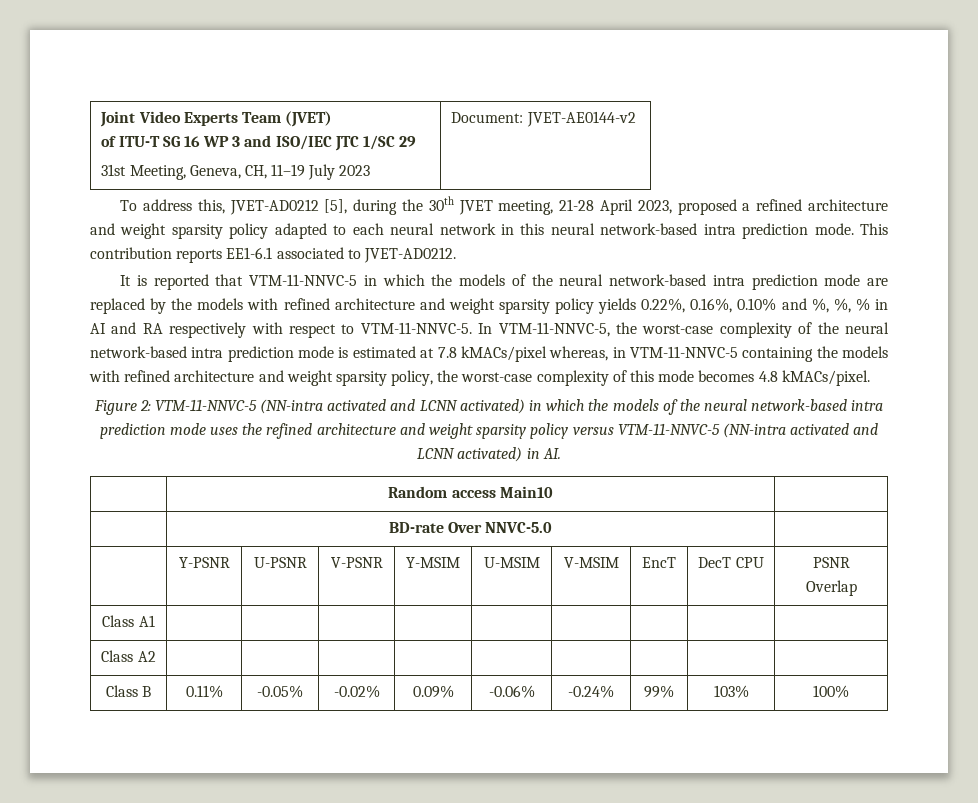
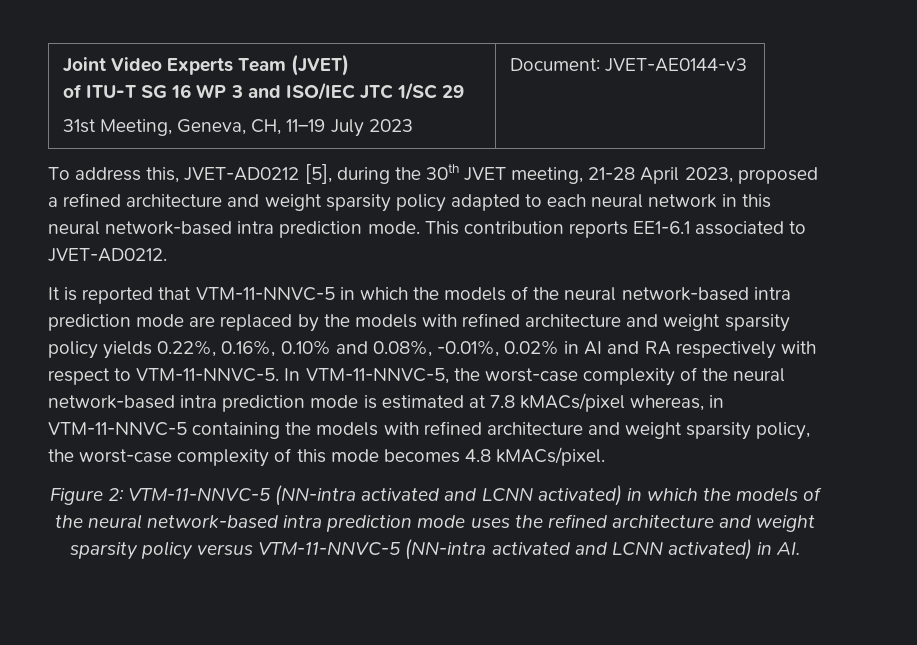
[526,111,636,127] JVET-AE0144-v2 -> [605,58,748,72] JVET-AE0144-v3
[811,298,870,313] %, %, % -> [372,340,560,357] 0.08%, -0.01%, 0.02%
[388,486,553,498] [388,522,553,533] [178,557,230,568] [253,557,307,568] [330,557,383,568] [406,557,460,568] [483,557,540,568] [563,557,619,568] [642,557,676,568] [698,557,764,568] [812,557,850,568] [805,580,857,596] [102,615,155,627] [101,650,156,662] [105,685,152,697] [185,685,223,698] [257,685,303,698] [333,685,380,698] [412,685,454,698] [488,685,535,698] [568,685,614,698] [644,685,674,698] [713,685,749,698] [813,685,849,698] // | Random access Main10 | // | BD-rate Over NNVC-5.0 | // | Y-PSNR | U-PSNR | V-PSNR | Y-MSIM | U-MSIM | V-MSIM | EncT | DecT CPU | PSNR Overlap // Class A1 | | | | | | | | | // Class A2 | | | | | | | | | // Class B | 0.11% | -0.05% | -0.02% | 0.09% | -0.06% | -0.24% | 99% | 103% | 100% -> (801, 548) none

